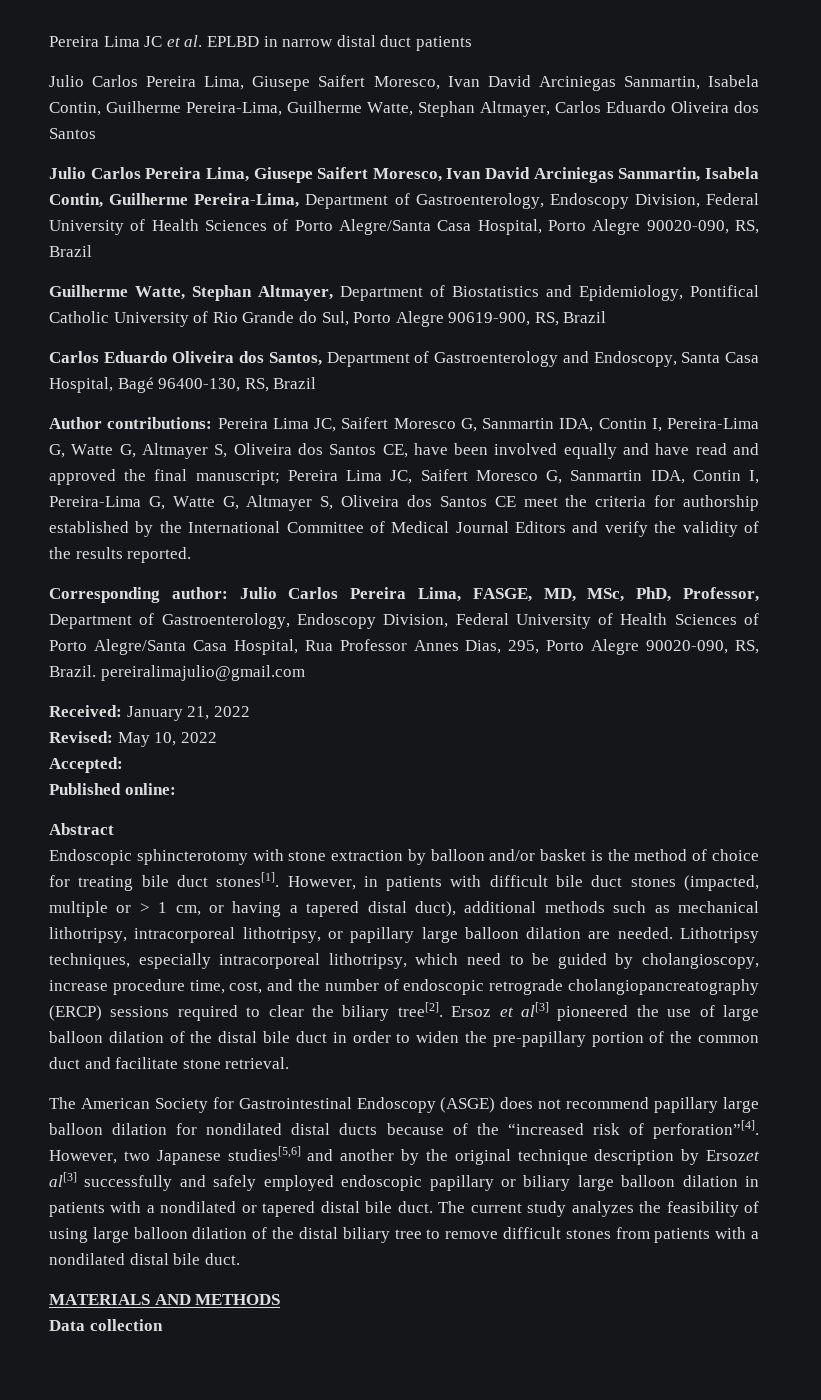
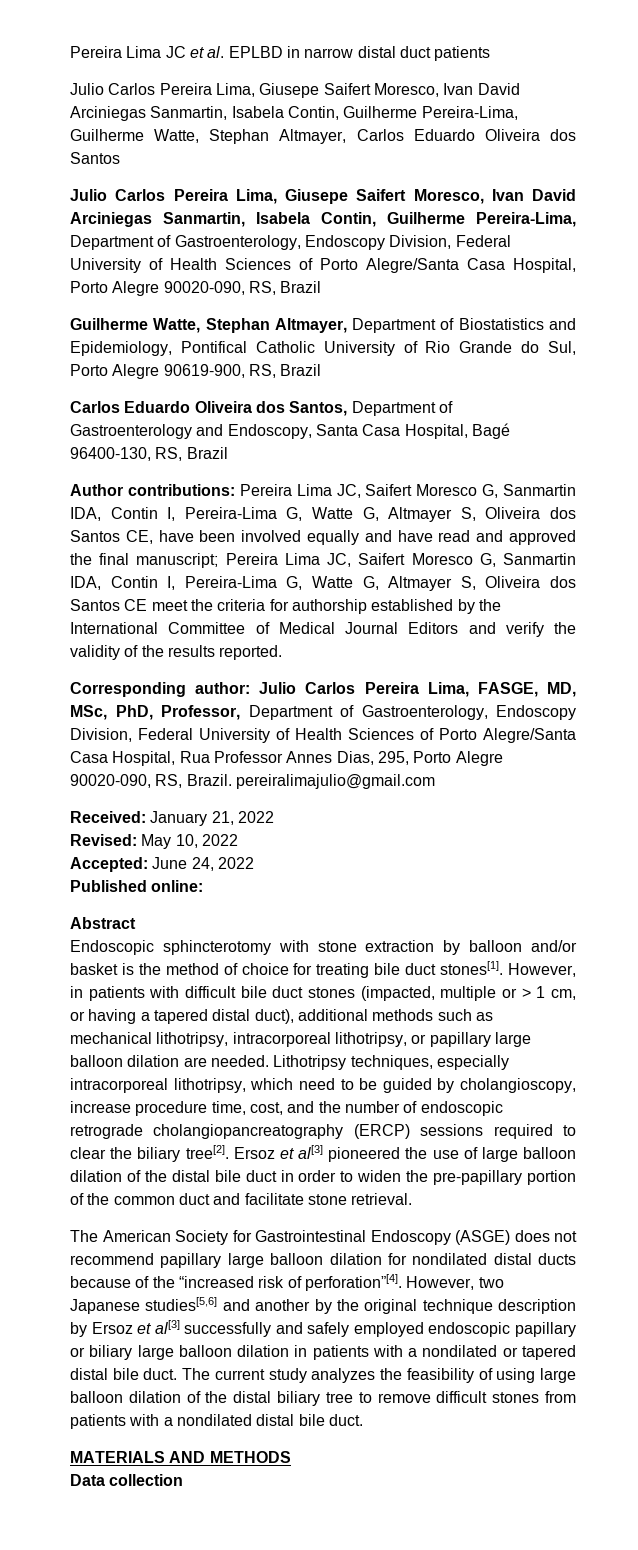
(123, 765) none -> [152,857,254,871] June 24, 2022
[706,1150,760,1161] Ersozet -> [91,1322,152,1334] Ersoz et

